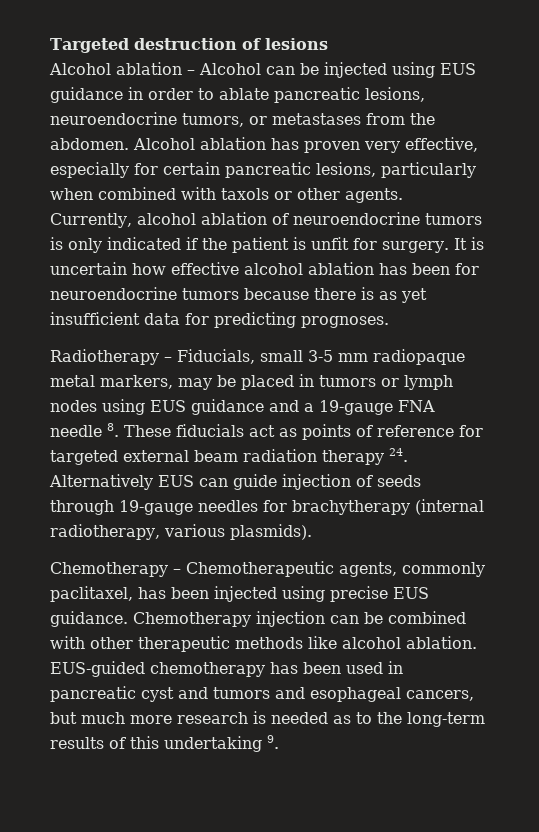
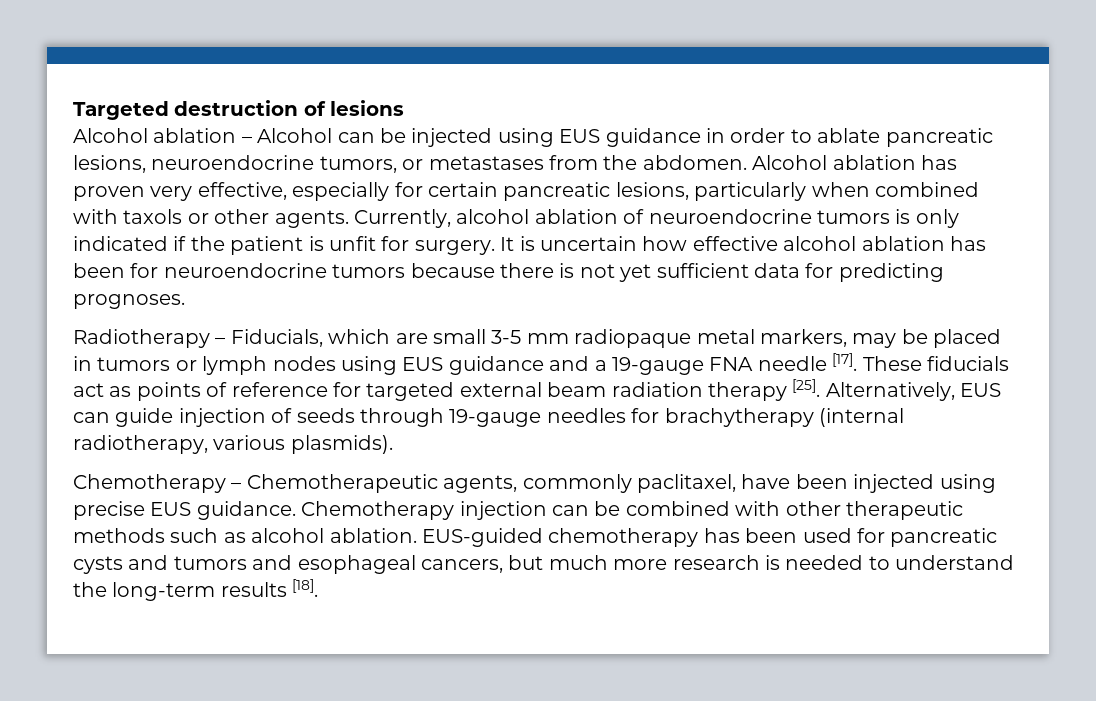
[379,288,427,303] [50,312,140,325] as yet insufficient -> [579,263,749,282] not yet sufficient
(255, 356) none -> [328,329,428,344] which are
[107,423,119,437] 8. -> [832,353,858,371] [17].
[389,448,408,462] [49,474,153,490] 24. Alternatively -> [792,379,955,401] [25]. Alternatively,
[138,587,166,599] has -> [741,474,791,489] have
[308,636,337,649] like -> [170,528,246,543] such as
[388,661,403,674] [50,686,174,702] in pancreatic cyst -> [856,528,998,547] [73,556,123,574] for pancreatic cysts
[333,712,372,724] as to -> [868,555,1015,570] to understand
[109,735,279,752] of this undertaking 9. -> [292,579,319,597] [18].

